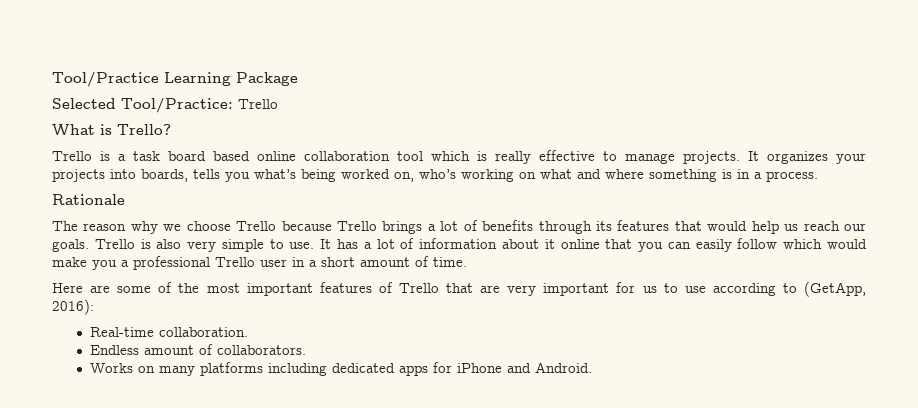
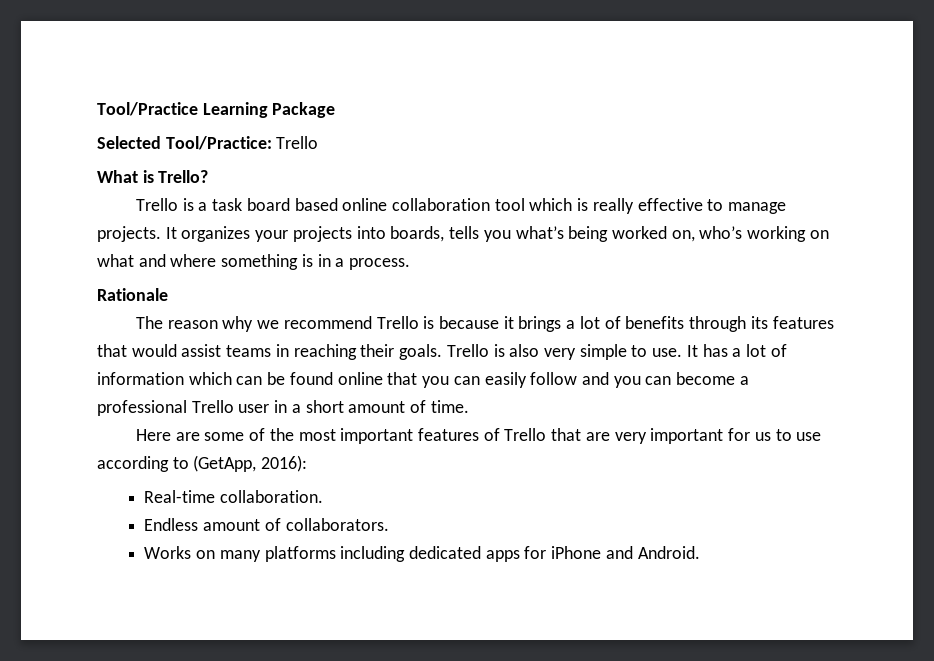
[186,221,377,231] choose Trello because Trello -> [283,316,514,329] recommend Trello is because it
[751,221,867,234] help us reach our -> [181,344,395,360] assist teams in reaching their
[501,239,555,249] about it -> [188,372,333,385] which can be found
[783,239,867,249] [52,257,117,270] which would make you -> [581,372,736,388] and you can become

